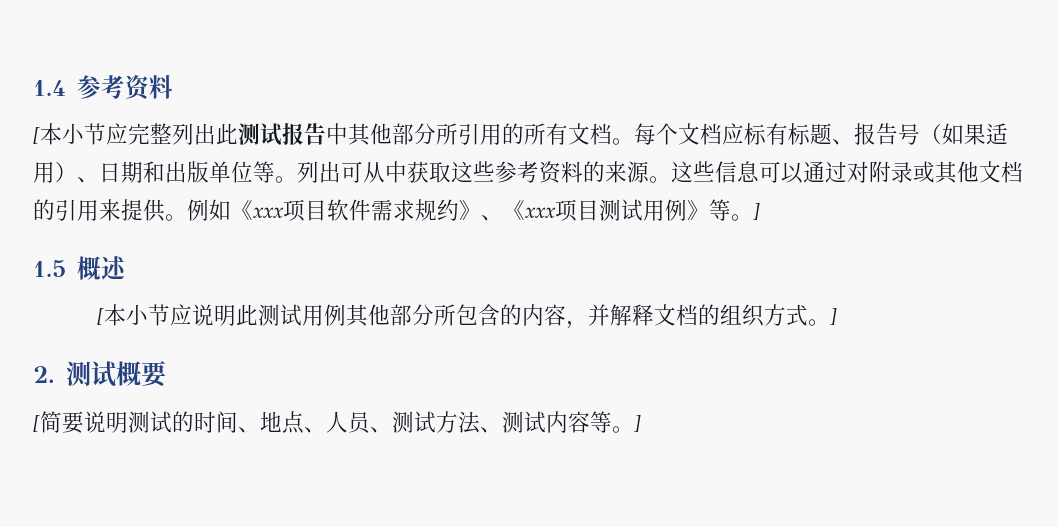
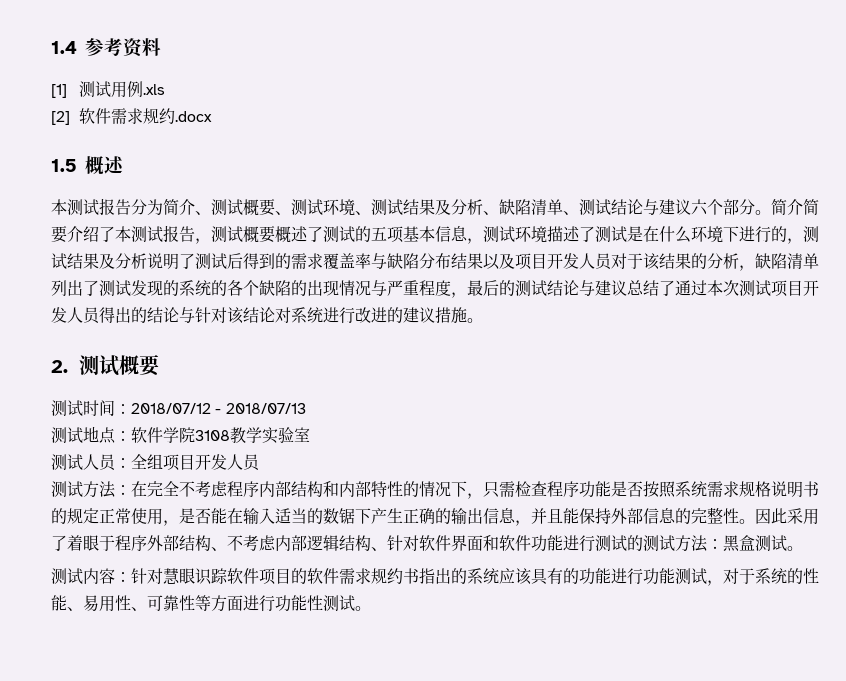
[33,123,1008,146] [33,161,1023,184] [33,199,760,222] [33,256,126,280] [97,304,838,329] [本小节应完整列出此测试报告中其他部分所引用的所有文档。每个文档应标有标题、报告号（如果适用）、日期和出版单位等。列出可从中获取这些参考资料的来源。这些信息可以通过对附录或其他文档的引用来提供。例如《xxx项目软件需求规约》、《xxx项目测试用例》等。] // 1.5概述 // [本小节应说明此测试用例其他部分所包含的内容，并解释文档的组织方式。] -> [51,81,166,98] [51,108,213,125] [51,156,124,175] [51,198,819,216] [51,225,819,244] [51,253,819,271] [51,280,819,298] [51,307,483,324] [1]测试用例.xls // [2]软件需求规约.docx // 1.5概述 // 本测试报告分为简介、测试概要、测试环境、测试结果及分析、缺陷清单、测试结论与建议六个部分。简介简要介绍了本测试报告，测试概要概述了测试的五项基本信息，测试环境描述了测试是在什么环境下进行的，测试结果及分析说明了测试后得到的需求覆盖率与缺陷分布结果以及项目开发人员对于该结果的分析，缺陷清单列出了测试发现的系统的各个缺陷的出现情况与严重程度，最后的测试结论与建议总结了通过本次测试项目开发人员得出的结论与针对该结论对系统进行改进的建议措施。
[33,411,641,434] [简要说明测试的时间、地点、人员、测试方法、测试内容等。] -> [51,400,306,416] [51,426,310,444] [51,454,260,471] [51,481,819,499] [51,507,819,526] [51,535,803,552] [51,568,819,586] [51,595,371,612] 测试时间：2018/07/12 - 2018/07/13 // 测试地点：软件学院3108教学实验室 // 测试人员：全组项目开发人员 // 测试方法：在完全不考虑程序内部结构和内部特性的情况下，只需检查程序功能是否按照系统需求规格说明书的规定正常使用，是否能在输入适当的数锯下产生正确的输出信息，并且能保持外部信息的完整性。因此采用了着眼于程序外部结构、不考虑内部逻辑结构、针对软件界面和软件功能进行测试的测试方法：黑盒测试。 // 测试内容：针对慧眼识踪软件项目的软件需求规约书指出的系统应该具有的功能进行功能测试，对于系统的性能、易用性、可靠性等方面进行功能性测试。

